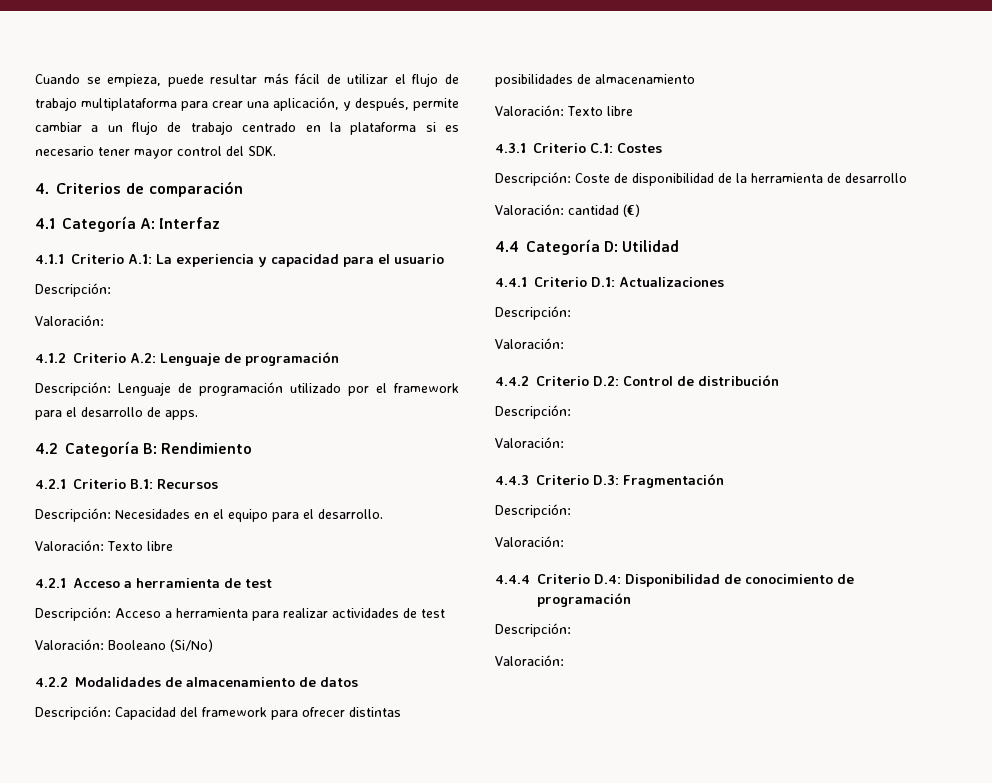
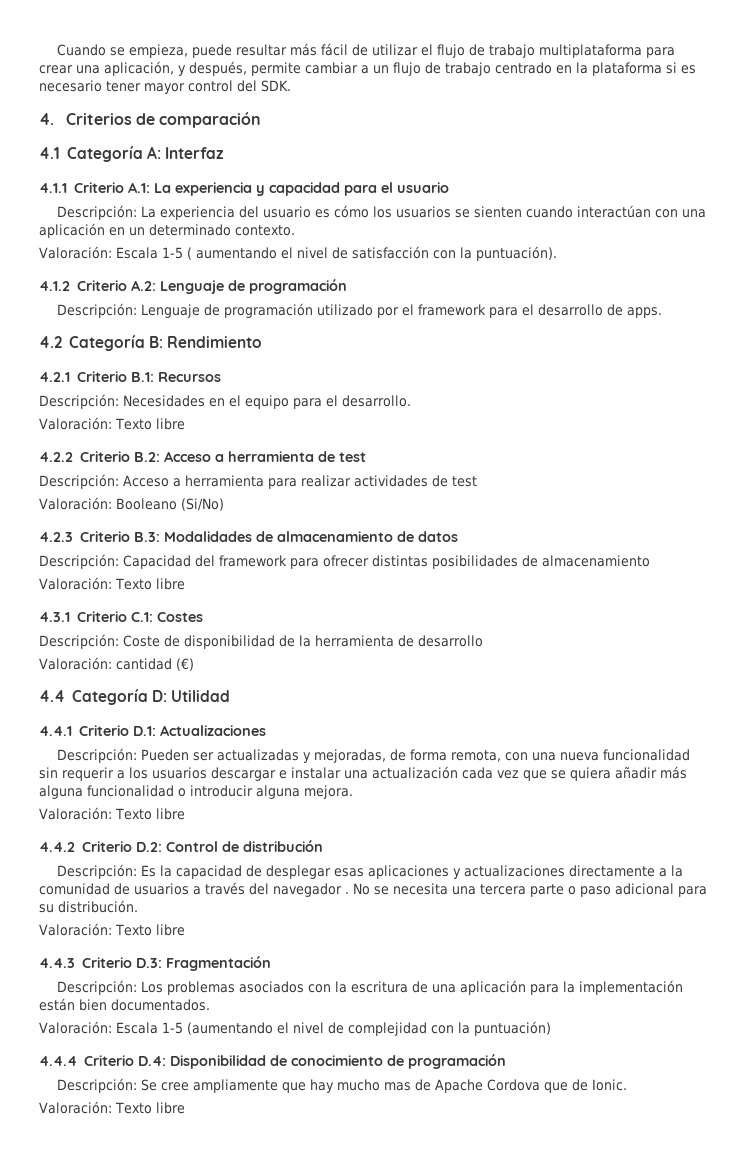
[35,315,104,326] // Valoración: -> [140,205,706,220] [39,223,295,238] [39,246,557,261] La experiencia del usuario es cómo los usuarios se sienten cuando interactúan con una aplicación en un determinado contexto. // Valoración: Escala 1-5 ( aumentando el nivel de satisfacción con la puntuación).
[35,578,66,588] 4.2.1 -> [39,451,160,462] 4.2.2 Criterio B.2:
[35,677,68,687] 4.2.2 -> [39,531,160,542] 4.2.3 Criterio B.3:
[495,338,564,349] // Valoración: -> [140,749,690,763] [39,766,687,781] [39,785,353,799] [39,807,185,820] Pueden ser actualizadas y mejoradas, de forma remota, con una nueva funcionalidad sin requerir a los usuarios descargar e instalar una actualización cada vez que se quiera añadir más alguna funcionalidad o introducir alguna mejora. // Valoración: Texto libre
[495,437,564,448] // Valoración: -> [140,865,683,879] [39,882,707,897] [39,900,138,913] [39,923,185,936] Es la capacidad de desplegar esas aplicaciones y actualizaciones directamente a la comunidad de usuarios a través del navegador . No se necesita una tercera parte o paso adicional para su distribución. // Valoración: Texto libre
[495,536,564,547] // Valoración: -> [140,980,683,995] [39,998,210,1011] [39,1021,551,1036] Los problemas asociados con la escritura de una aplicación para la implementación están bien documentados. // Valoración: Escala 1-5 (aumentando el nivel de complejidad con la puntuación)
[495,655,564,666] // Valoración: -> [140,1079,627,1093] [39,1101,185,1114] Se cree ampliamente que hay mucho mas de Apache Cordova que de Ionic. // Valoración: Texto libre

